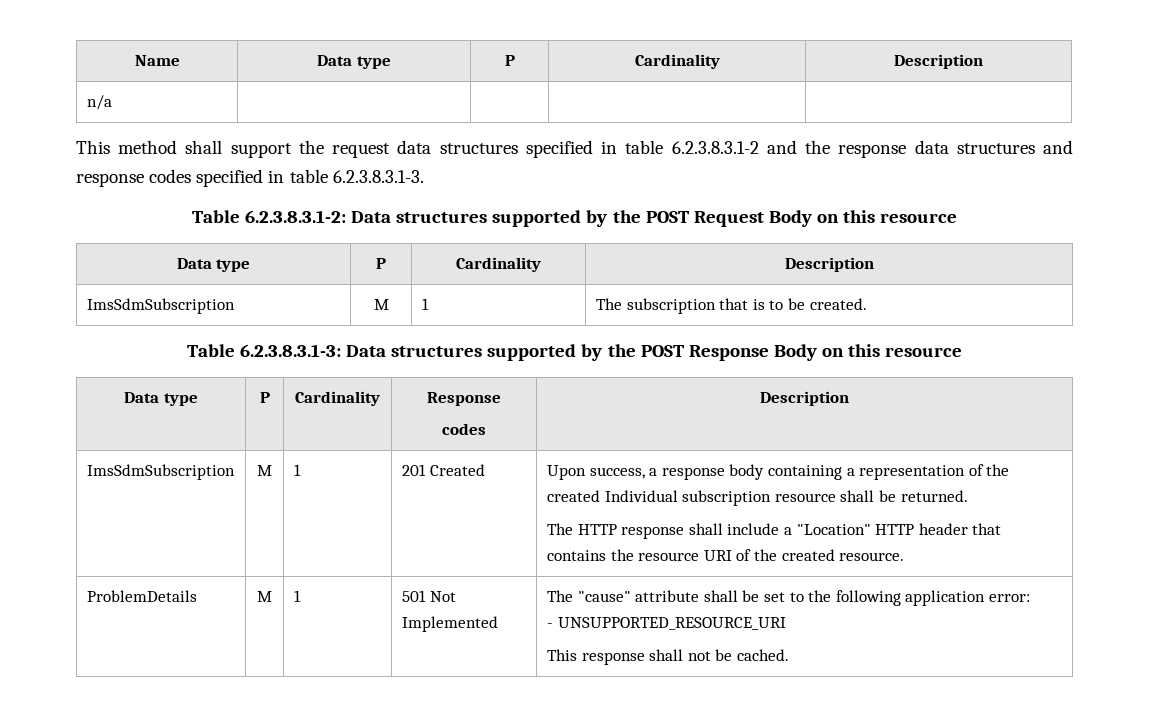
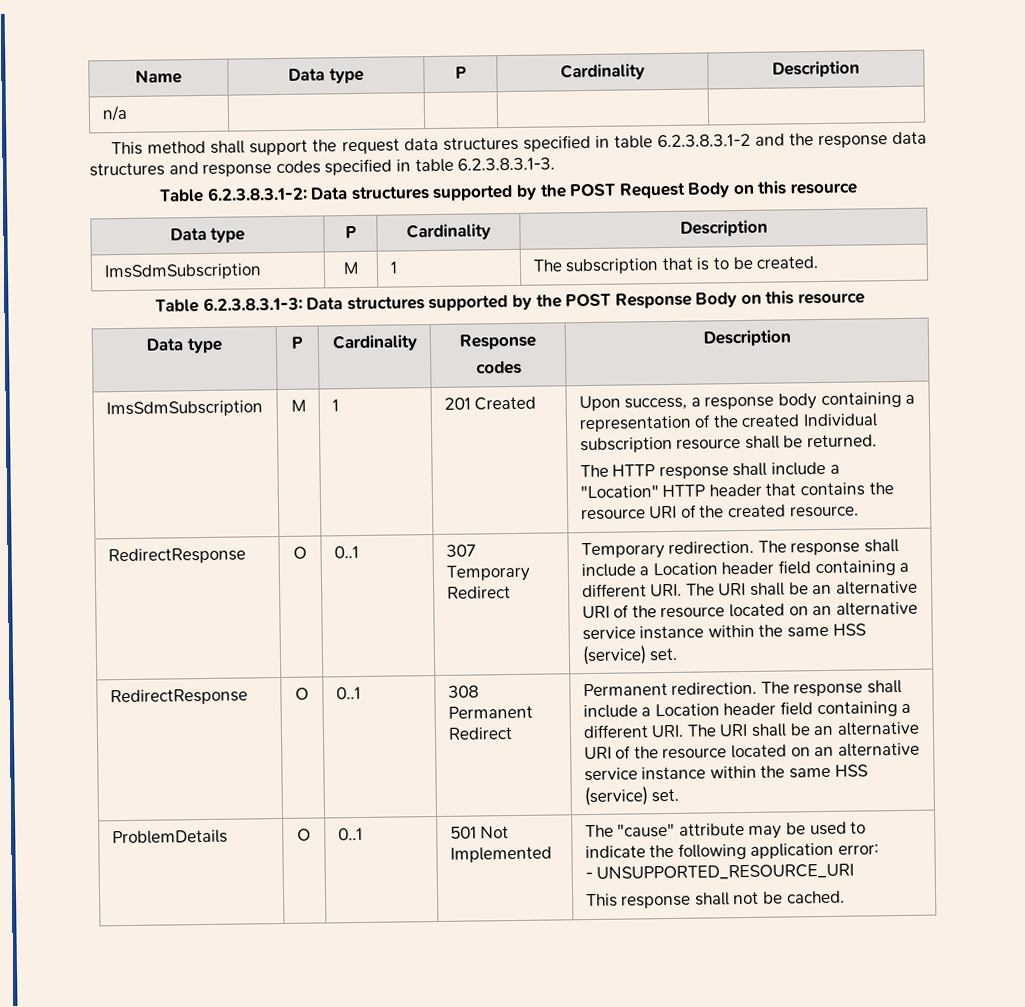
(905, 556) none -> [107,547,246,565] [293,546,307,559] [333,545,359,559] [445,544,476,557] [445,564,530,582] [446,586,511,599] [580,539,899,560] [580,560,910,578] [581,580,918,598] [581,601,918,619] [581,623,866,641] [581,645,679,666] [109,688,248,706] [295,687,309,700] [335,686,361,700] [447,685,479,698] [447,705,533,719] [447,727,513,740] [582,679,902,697] [582,701,912,719] [582,721,920,739] [583,742,920,760] [583,764,868,782] [583,786,680,807] // RedirectResponse | O | 0..1 | 307 Temporary Redirect | Temporary redirection. The response shall include a Location header field containing a different URI. The URI shall be an alternative URI of the resource located on an alternative service instance within the same HSS (service) set. // RedirectResponse | O | 0..1 | 308 Permanent Redirect | Permanent redirection. The response shall include a Location header field containing a different URI. The URI shall be an alternative URI of the resource located on an alternative service instance within the same HSS (service) set.
[257,591,272,602] [293,590,301,602] M | 1 -> [297,828,311,841] [337,827,363,841] O | 0..1
[703,590,804,602] shall be set to -> [748,821,867,839] [584,845,646,859] may be used to indicate

